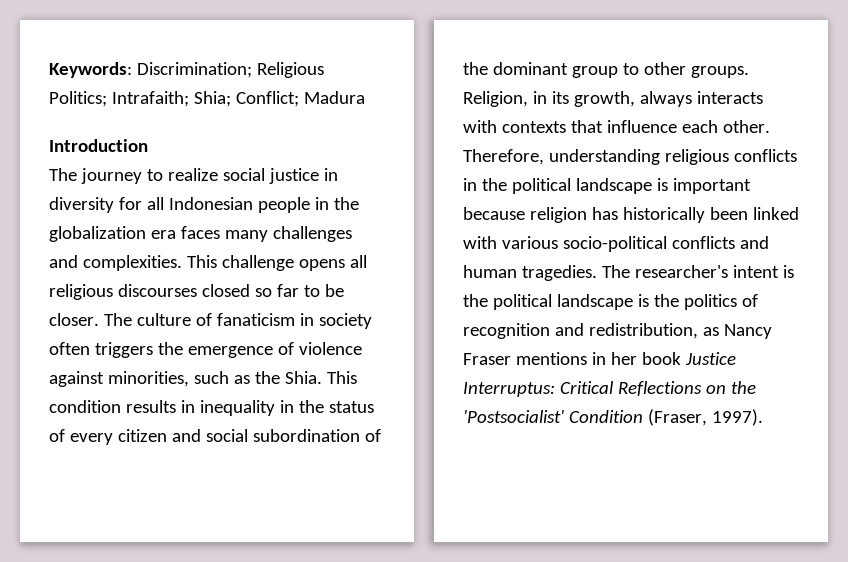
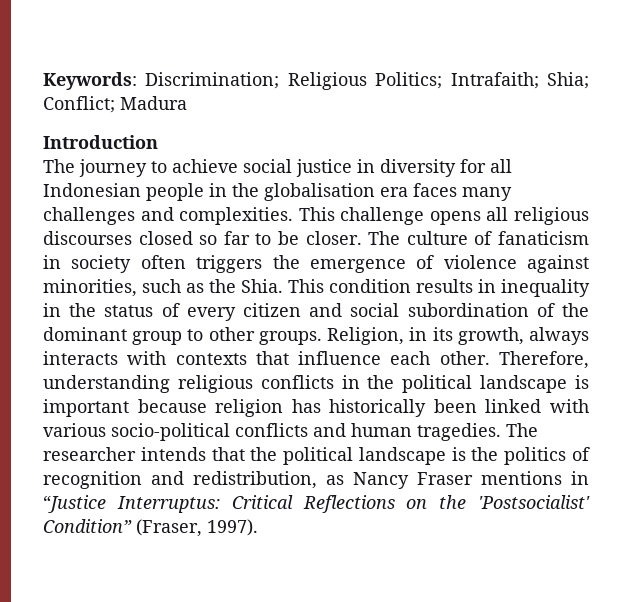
[167,168,218,181] realize -> [172,159,238,173] achieve
[49,226,146,242] globalization -> [264,183,375,201] globalisation
[634,265,794,278] researcher's intent is -> [43,447,245,461] researcher intends that
[610,352,736,365] her book Justice -> [43,495,106,513] “Justice
[568,410,643,423] Condition -> [43,519,132,533] Condition”

